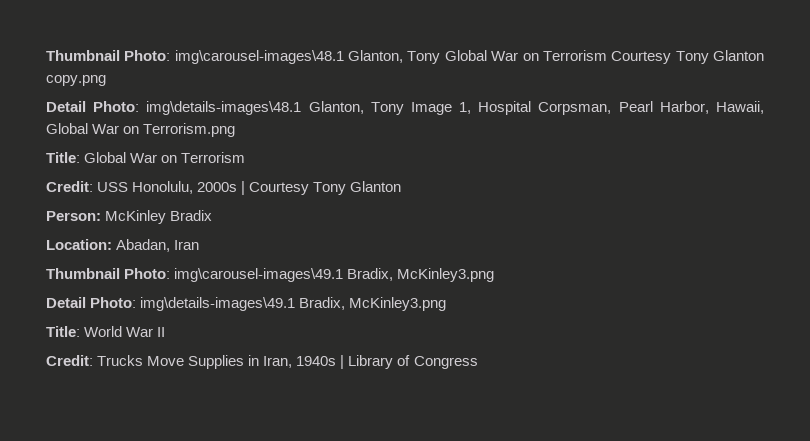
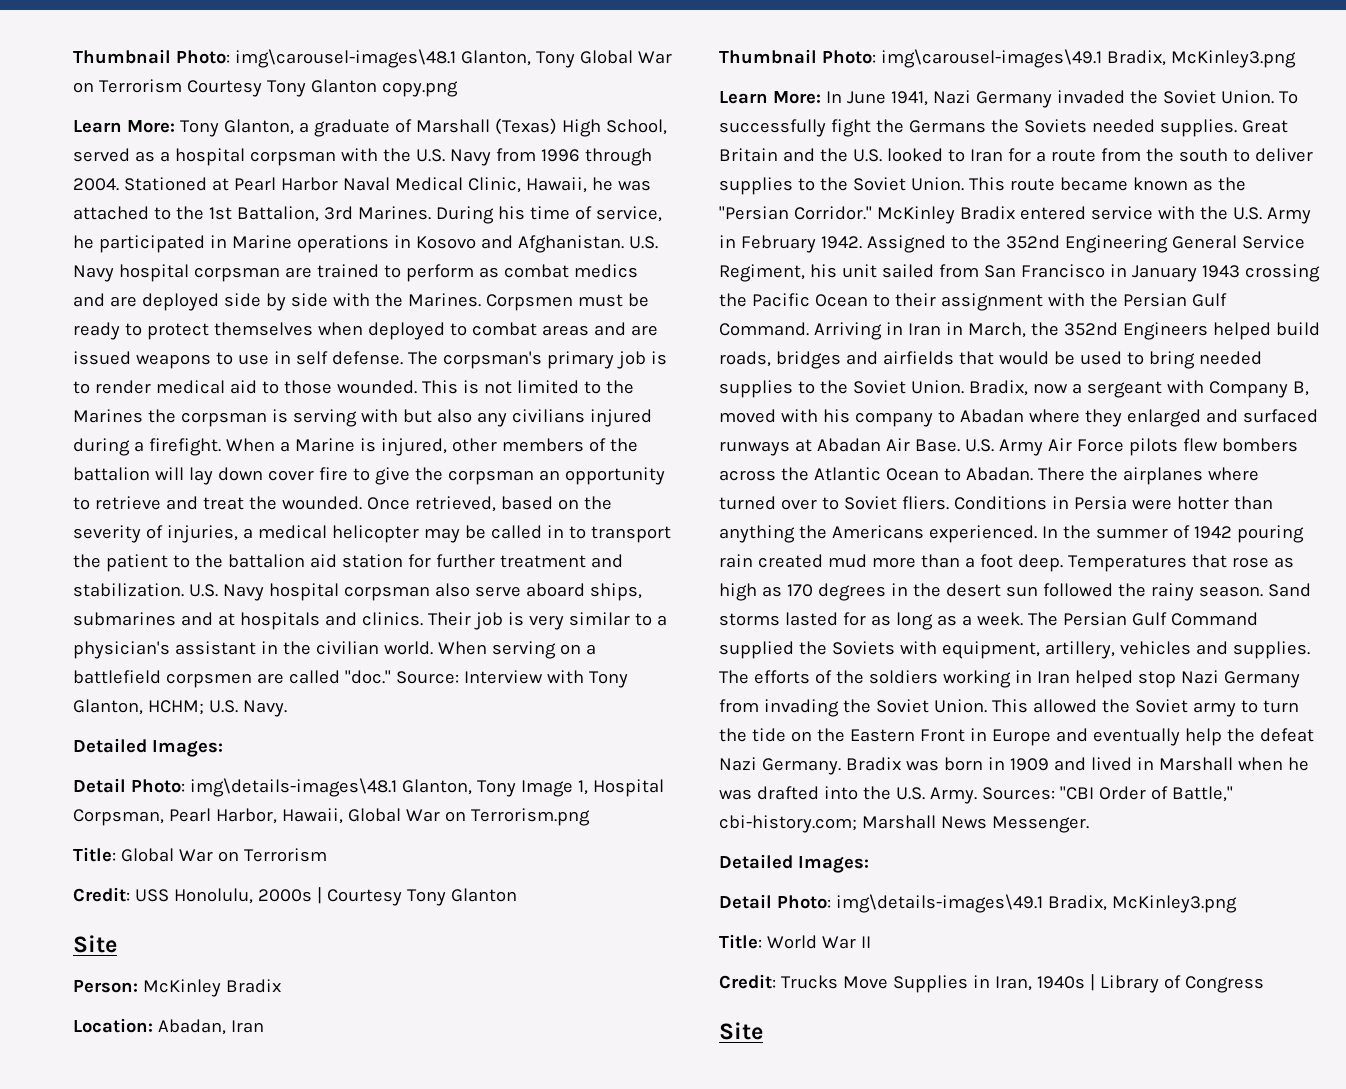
(106, 80) none -> [73,118,667,137] [73,148,652,166] [73,177,651,193] [73,206,662,224] [73,235,658,253] [73,264,638,282] [73,293,649,311] [73,322,658,340] [73,351,667,369] [73,380,634,394] [73,409,652,427] [73,438,638,456] [73,467,665,485] [73,496,612,512] [73,525,671,543] [73,554,623,572] [73,583,642,601] [73,612,667,630] [73,641,596,659] [73,670,628,688] [73,699,287,717] [73,738,223,757] // Learn More: Tony Glanton, a graduate of Marshall (Texas) High School, served as a hospital corpsman with the U.S. Navy from 1996 through 2004. Stationed at Pearl Harbor Naval Medical Clinic, Hawaii, he was attached to the 1st Battalion, 3rd Marines. During his time of service, he participated in Marine operations in Kosovo and Afghanistan. U.S. Navy hospital corpsman are trained to perform as combat medics and are deployed side by side with the Marines. Corpsmen must be ready to protect themselves when deployed to combat areas and are issued weapons to use in self defense. The corpsman's primary job is to render medical aid to those wounded. This is not limited to the Marines the corpsman is serving with but also any civilians injured during a firefight. When a Marine is injured, other members of the battalion will lay down cover fire to give the corpsman an opportunity to retrieve and treat the wounded. Once retrieved, based on the severity of injuries, a medical helicopter may be called in to transport the patient to the battalion aid station for further treatment and stabilization. U.S. Navy hospital corpsman also serve aboard ships, submarines and at hospitals and clinics. Their job is very similar to a physician's assistant in the civilian world. When serving on a battlefield corpsmen are called "doc." Source: Interview with Tony Glanton, HCHM; U.S. Navy. // Detailed Images:
(402, 186) none -> [73,935,117,953] // Site
(495, 275) none -> [719,90,1298,108] [719,119,1288,137] [719,148,1313,162] [719,177,1246,195] [719,206,1311,224] [719,235,1305,253] [719,264,1320,282] [719,293,1227,311] [719,322,1320,340] [719,351,1262,369] [719,380,1309,398] [719,409,1318,427] [719,438,1298,456] [719,467,1259,485] [719,496,1273,510] [719,525,1304,543] [719,554,1294,572] [719,583,1311,601] [719,612,1258,630] [719,641,1310,659] [719,670,1300,688] [719,699,1299,717] [719,728,1314,746] [719,757,1309,775] [719,786,1233,804] [719,815,1089,833] [719,854,869,873] // Learn More: In June 1941, Nazi Germany invaded the Soviet Union. To successfully fight the Germans the Soviets needed supplies. Great Britain and the U.S. looked to Iran for a route from the south to deliver supplies to the Soviet Union. This route became known as the "Persian Corridor." McKinley Bradix entered service with the U.S. Army in February 1942. Assigned to the 352nd Engineering General Service Regiment, his unit sailed from San Francisco in January 1943 crossing the Pacific Ocean to their assignment with the Persian Gulf Command. Arriving in Iran in March, the 352nd Engineers helped build roads, bridges and airfields that would be used to bring needed supplies to the Soviet Union. Bradix, now a sergeant with Company B, moved with his company to Abadan where they enlarged and surfaced runways at Abadan Air Base. U.S. Army Air Force pilots flew bombers across the Atlantic Ocean to Abadan. There the airplanes where turned over to Soviet fliers. Conditions in Persia were hotter than anything the Americans experienced. In the summer of 1942 pouring rain created mud more than a foot deep. Temperatures that rose as high as 170 degrees in the desert sun followed the rainy season. Sand storms lasted for as long as a week. The Persian Gulf Command supplied the Soviets with equipment, artillery, vehicles and supplies. The efforts of the soldiers working in Iran helped stop Nazi Germany from invading the Soviet Union. This allowed the Soviet army to turn the tide on the Eastern Front in Europe and eventually help the defeat Nazi Germany. Bradix was born in 1909 and lived in Marshall when he was drafted into the U.S. Army. Sources: "CBI Order of Battle," cbi-history.com; Marshall News Messenger. // Detailed Images:
(478, 362) none -> [719,1022,763,1040] // Site

